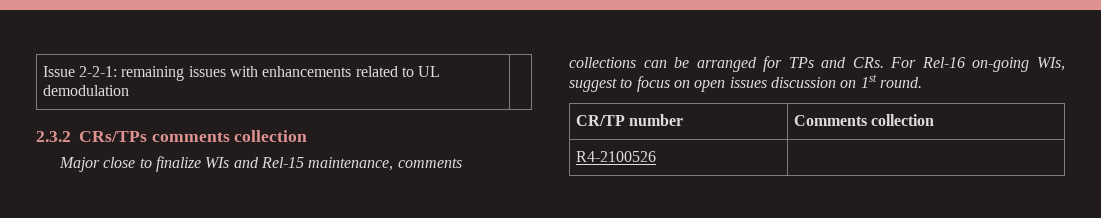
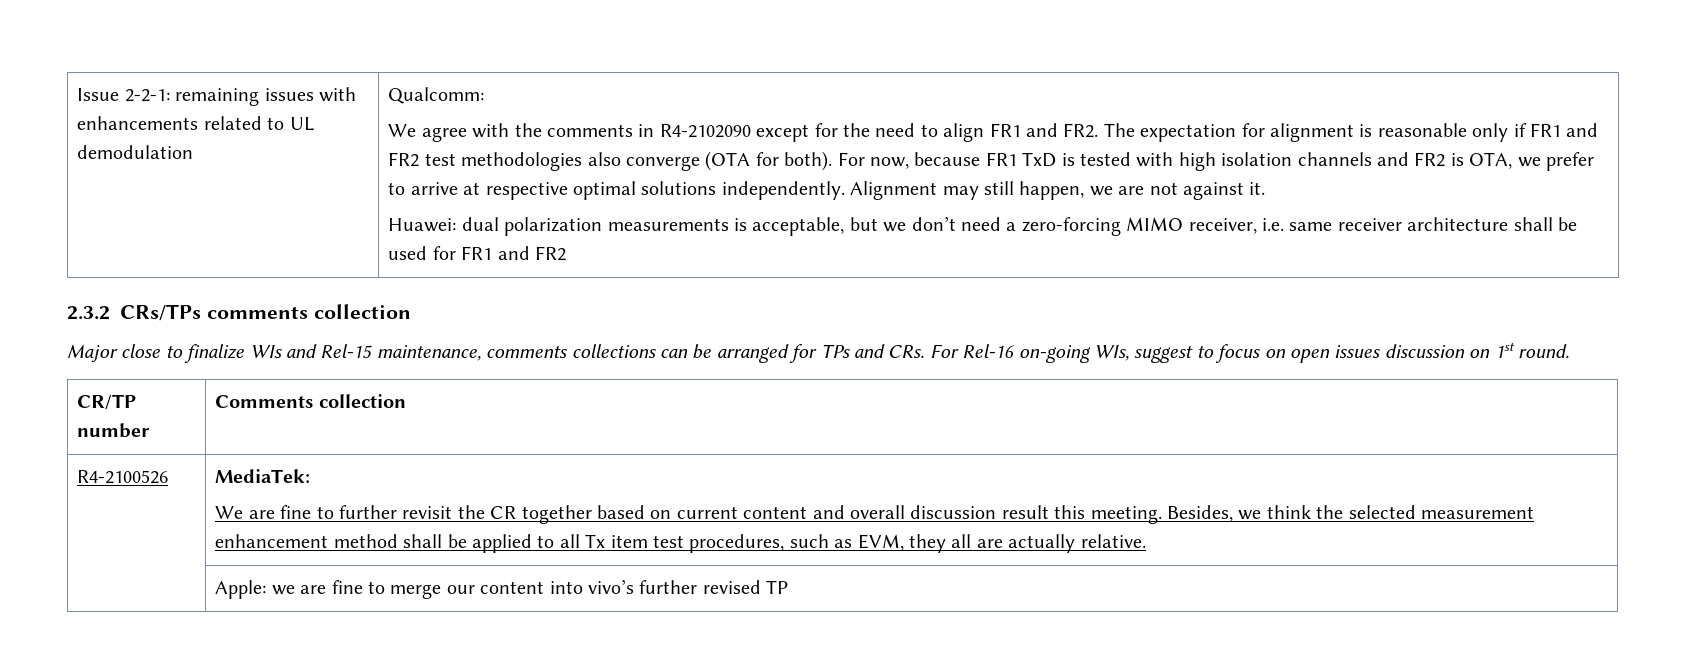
(129, 90) none -> [388,87,485,104] [388,123,1599,142] [388,151,1594,171] [388,181,1266,200] [388,216,1577,236] [388,246,566,261] Qualcomm: // We agree with the comments in R4-2102090 except for the need to align FR1 and FR2. The expectation for alignment is reasonable only if FR1 and FR2 test methodologies also converge (OTA for both). For now, because FR1 TxD is tested with high isolation channels and FR2 is OTA, we prefer to arrive at respective optimal solutions independently. Alignment may still happen, we are not against it. // Huawei: dual polarization measurements is acceptable, but we don’t need a zero-forcing MIMO receiver, i.e. same receiver architecture shall be used for FR1 and FR2
(656, 156) none -> [215,469,311,483] [215,505,1534,524] [215,534,1146,553] [215,579,789,599] MediaTek: // We are fine to further revisit the CR together based on current content and overall discussion result this meeting. Besides, we think the selected measurement enhancement method shall be applied to all Tx item test procedures, such as EVM, they all are actually relative. // | Apple: we are fine to merge our content into vivo’s further revised TP

